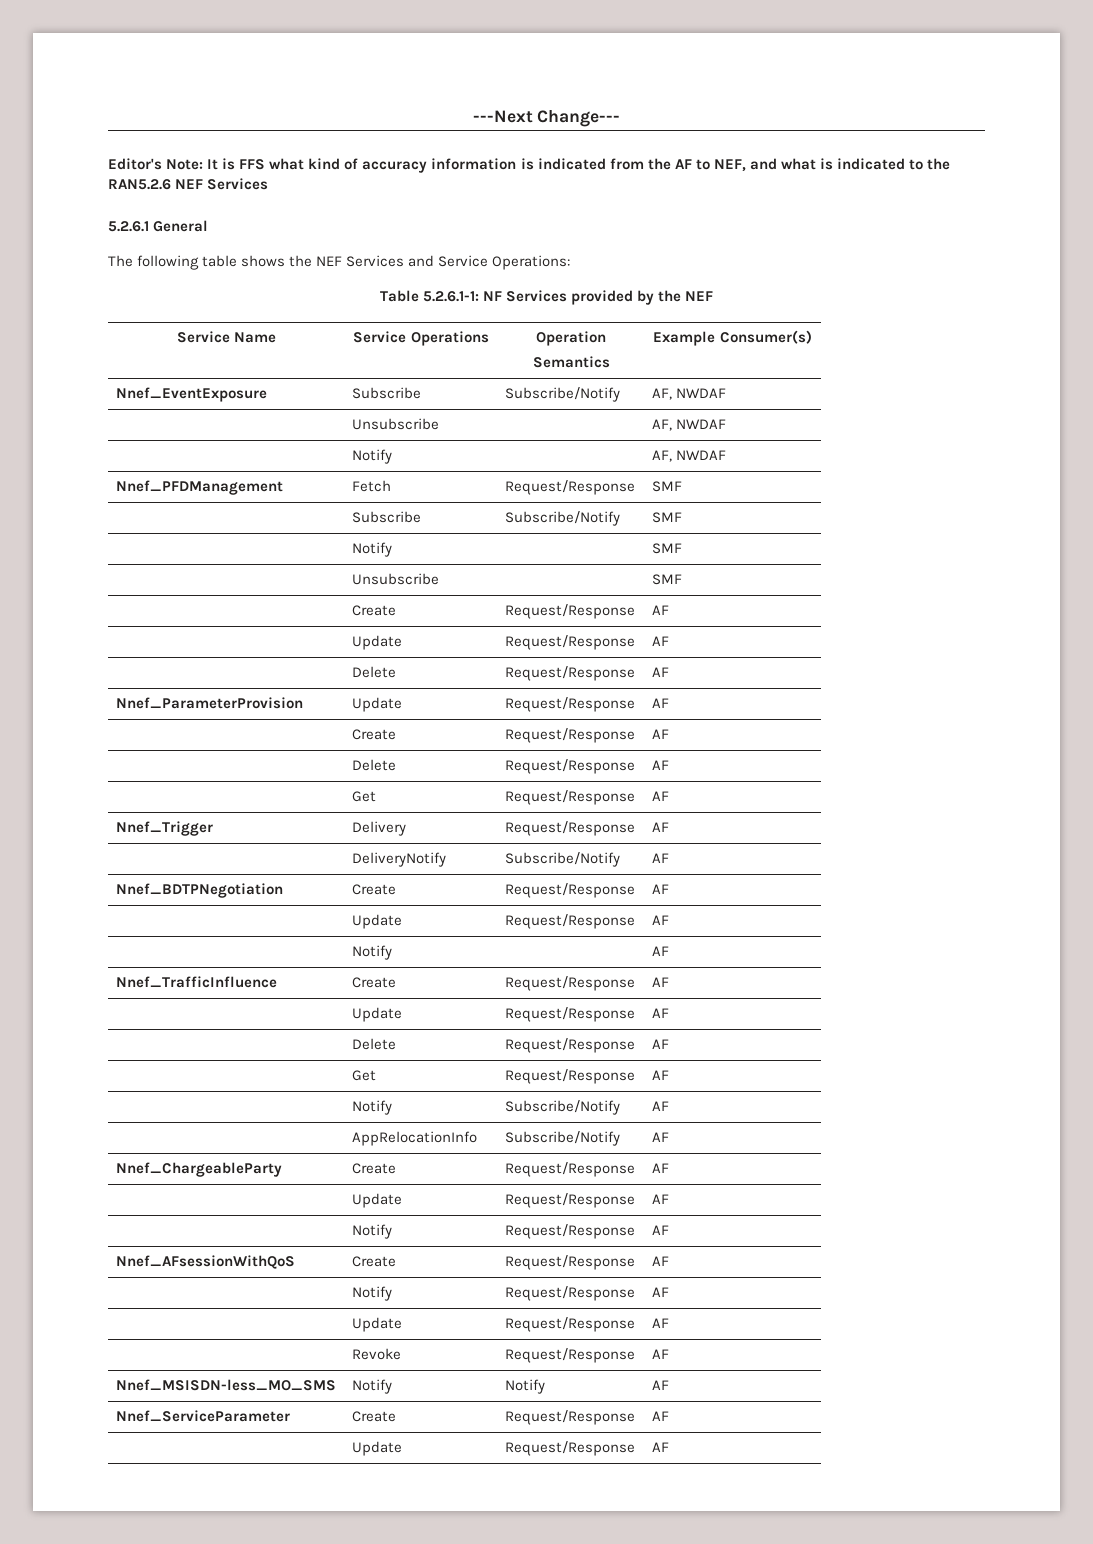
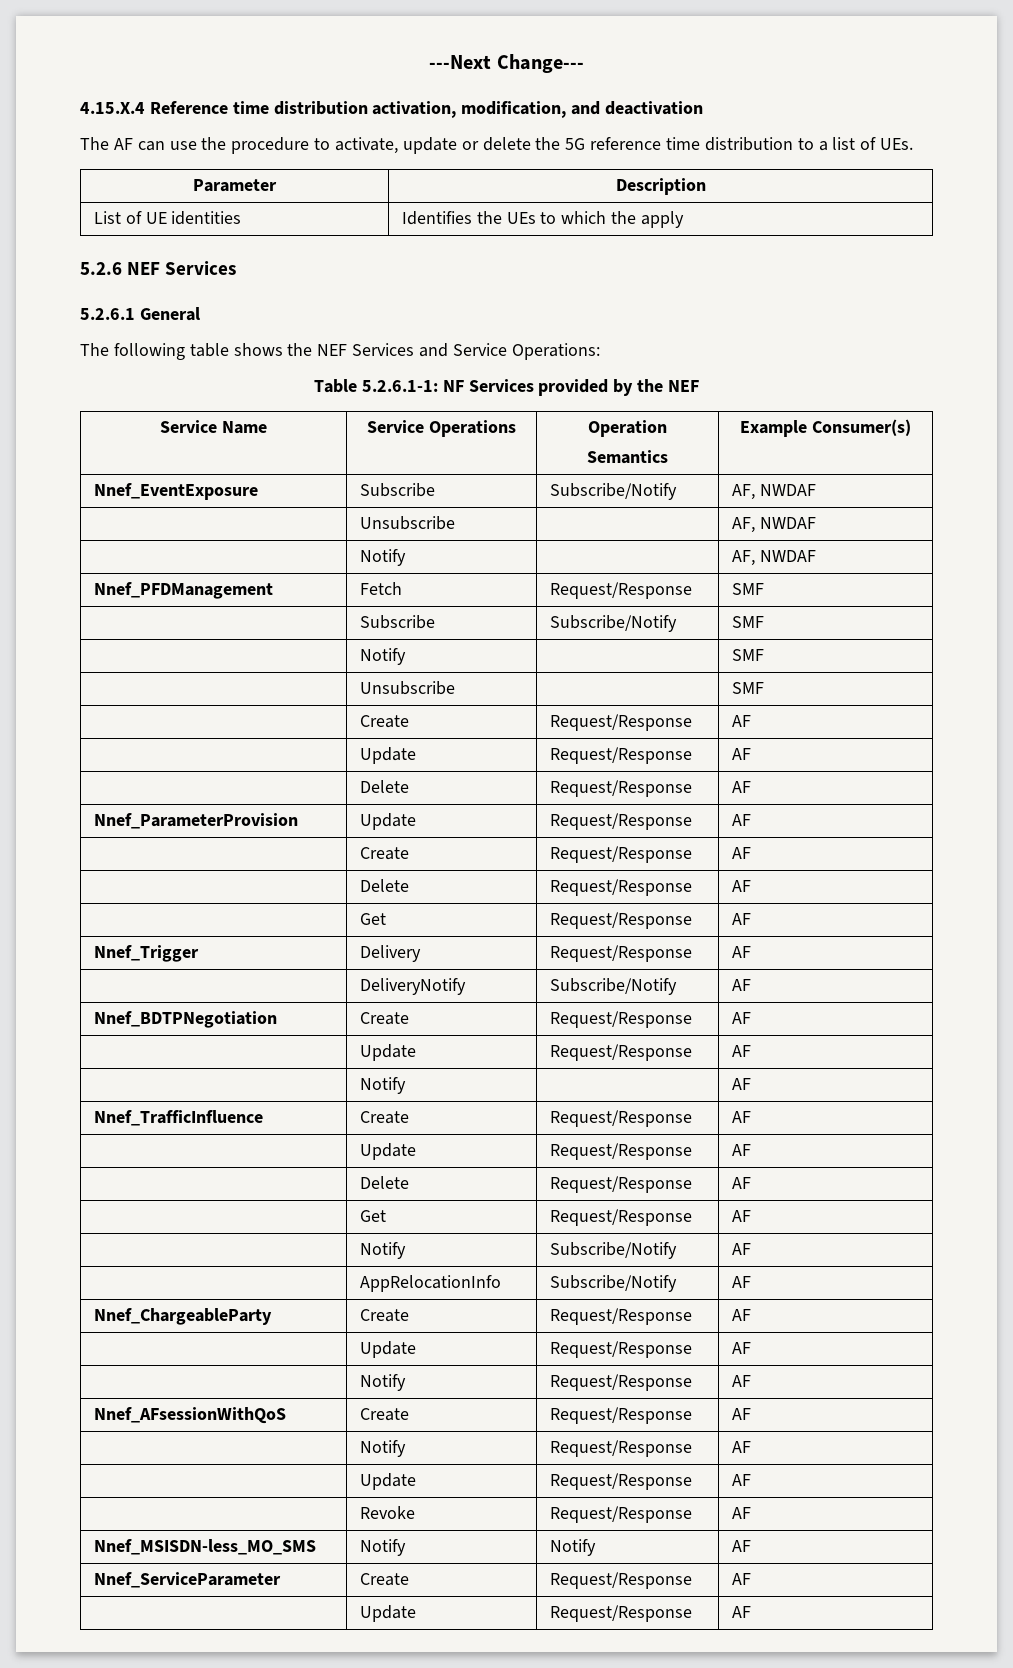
[108,158,951,173] [108,179,171,190] Editor's Note: It is FFS what kind of accuracy information is indicated from the AF to NEF, and what is indicated to the RAN5.2.6 -> [80,101,704,118] [80,137,914,154] [193,179,277,192] [615,178,706,195] [93,211,242,225] [401,211,684,228] [80,262,122,275] 4.15.X.4 Reference time distribution activation, modification, and deactivation // The AF can use the procedure to activate, update or delete the 5G reference time distribution to a list of UEs. // Parameter | Description // List of UE identities | Identifies the UEs to which the apply // 5.2.6

